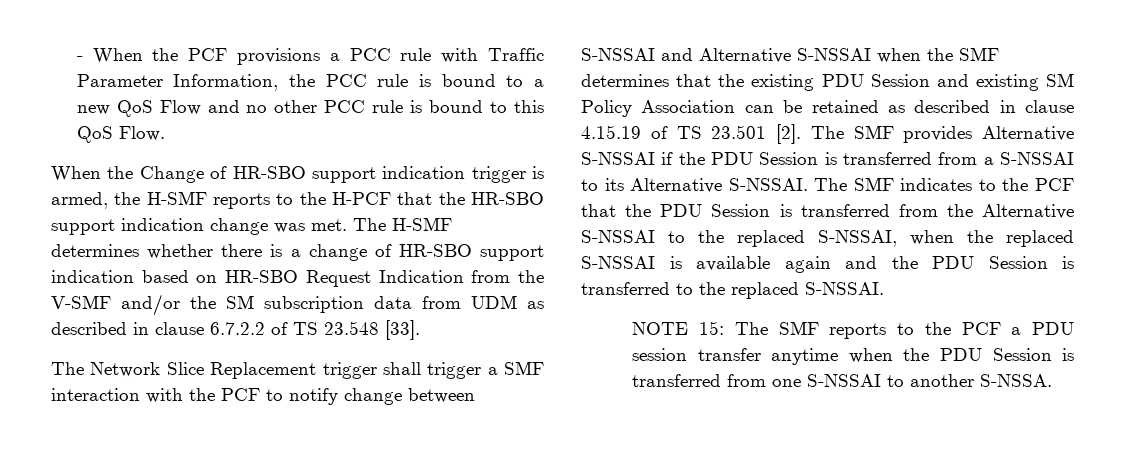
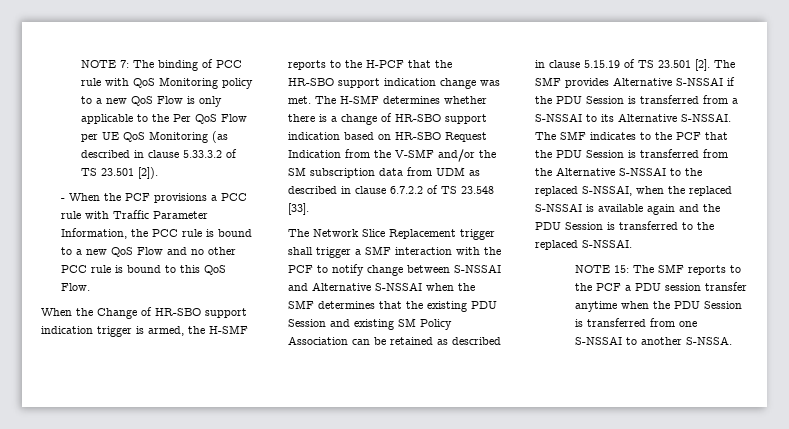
(76, 58) none -> [81,59,243,71] [81,77,254,89] [81,96,223,107] [81,114,248,124] [81,131,229,143] [81,149,238,158] [81,167,159,179] NOTE 7: The binding of PCC rule with QoS Monitoring policy to a new QoS Flow is only applicable to the Per QoS Flow per UE QoS Monitoring (as described in clause 5.33.3.2 of TS 23.501 [2]). //
[581,125,641,139] 4.15.19 -> [584,60,620,68] 5.15.19

